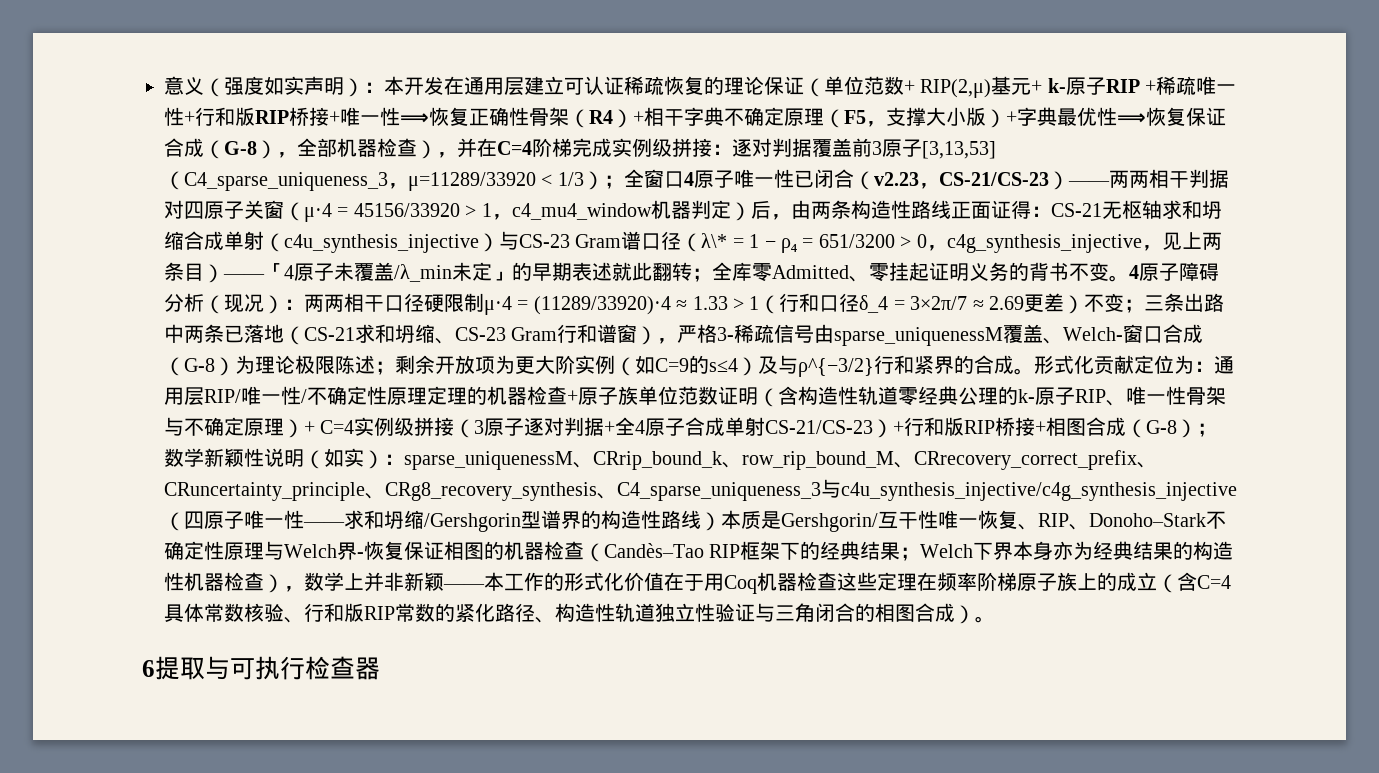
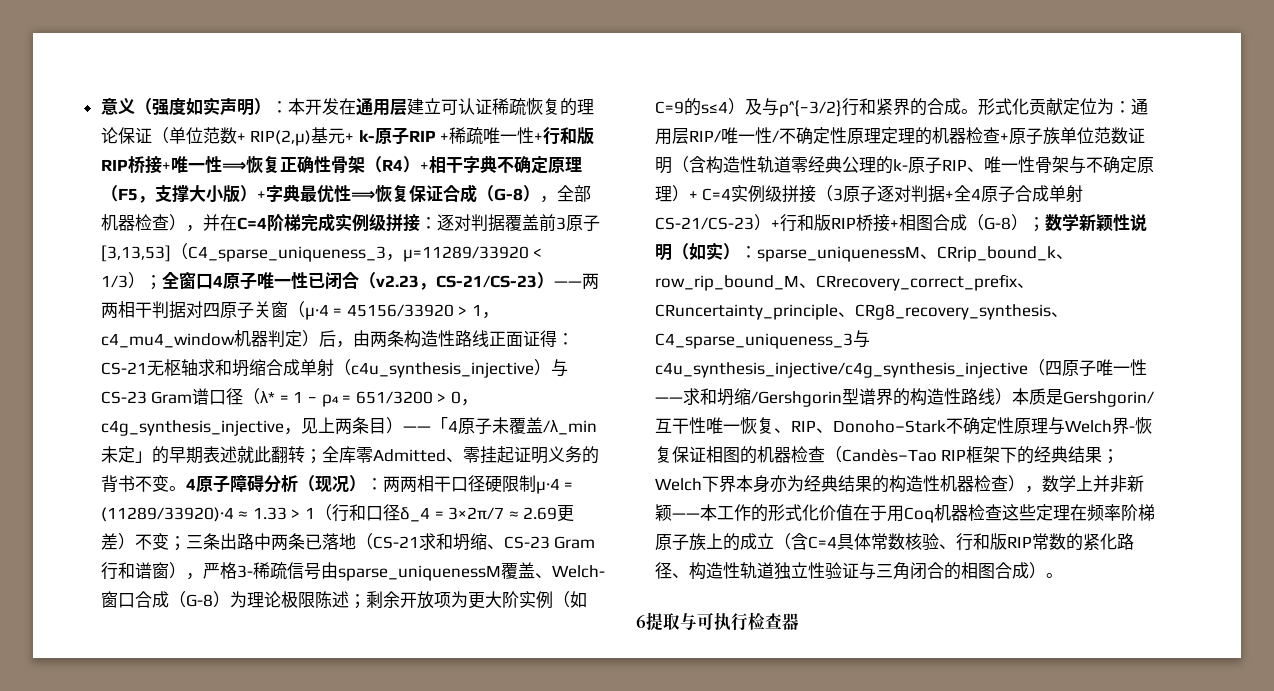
[701,233,728,248] λ\* -> [260,391,276,403] λ*

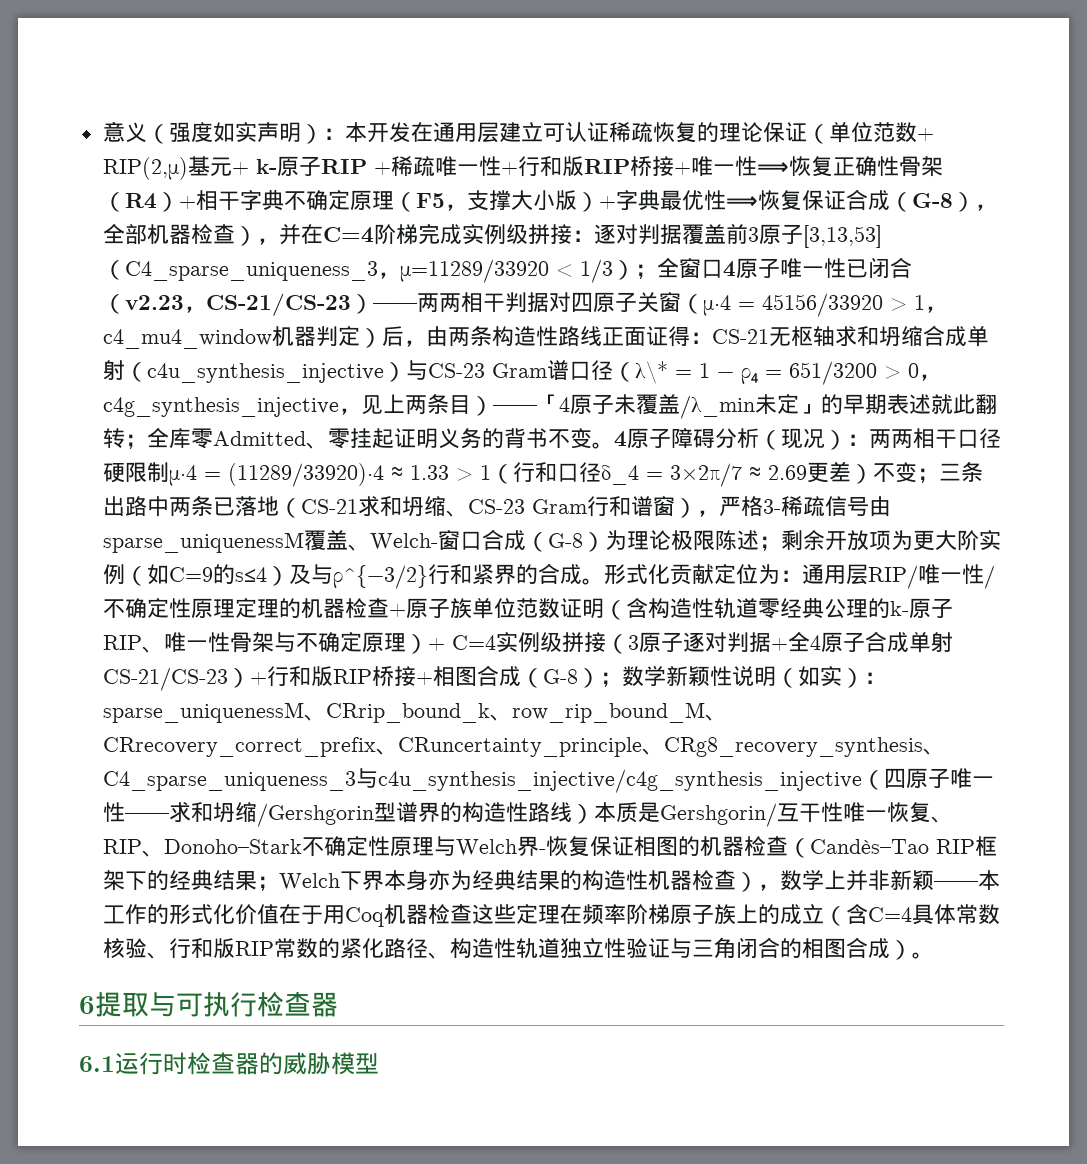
[260,391,276,403] λ* -> [634,361,668,384] λ\*
(799, 621) none -> [79,1052,379,1075] // 6.1运行时检查器的威胁模型

